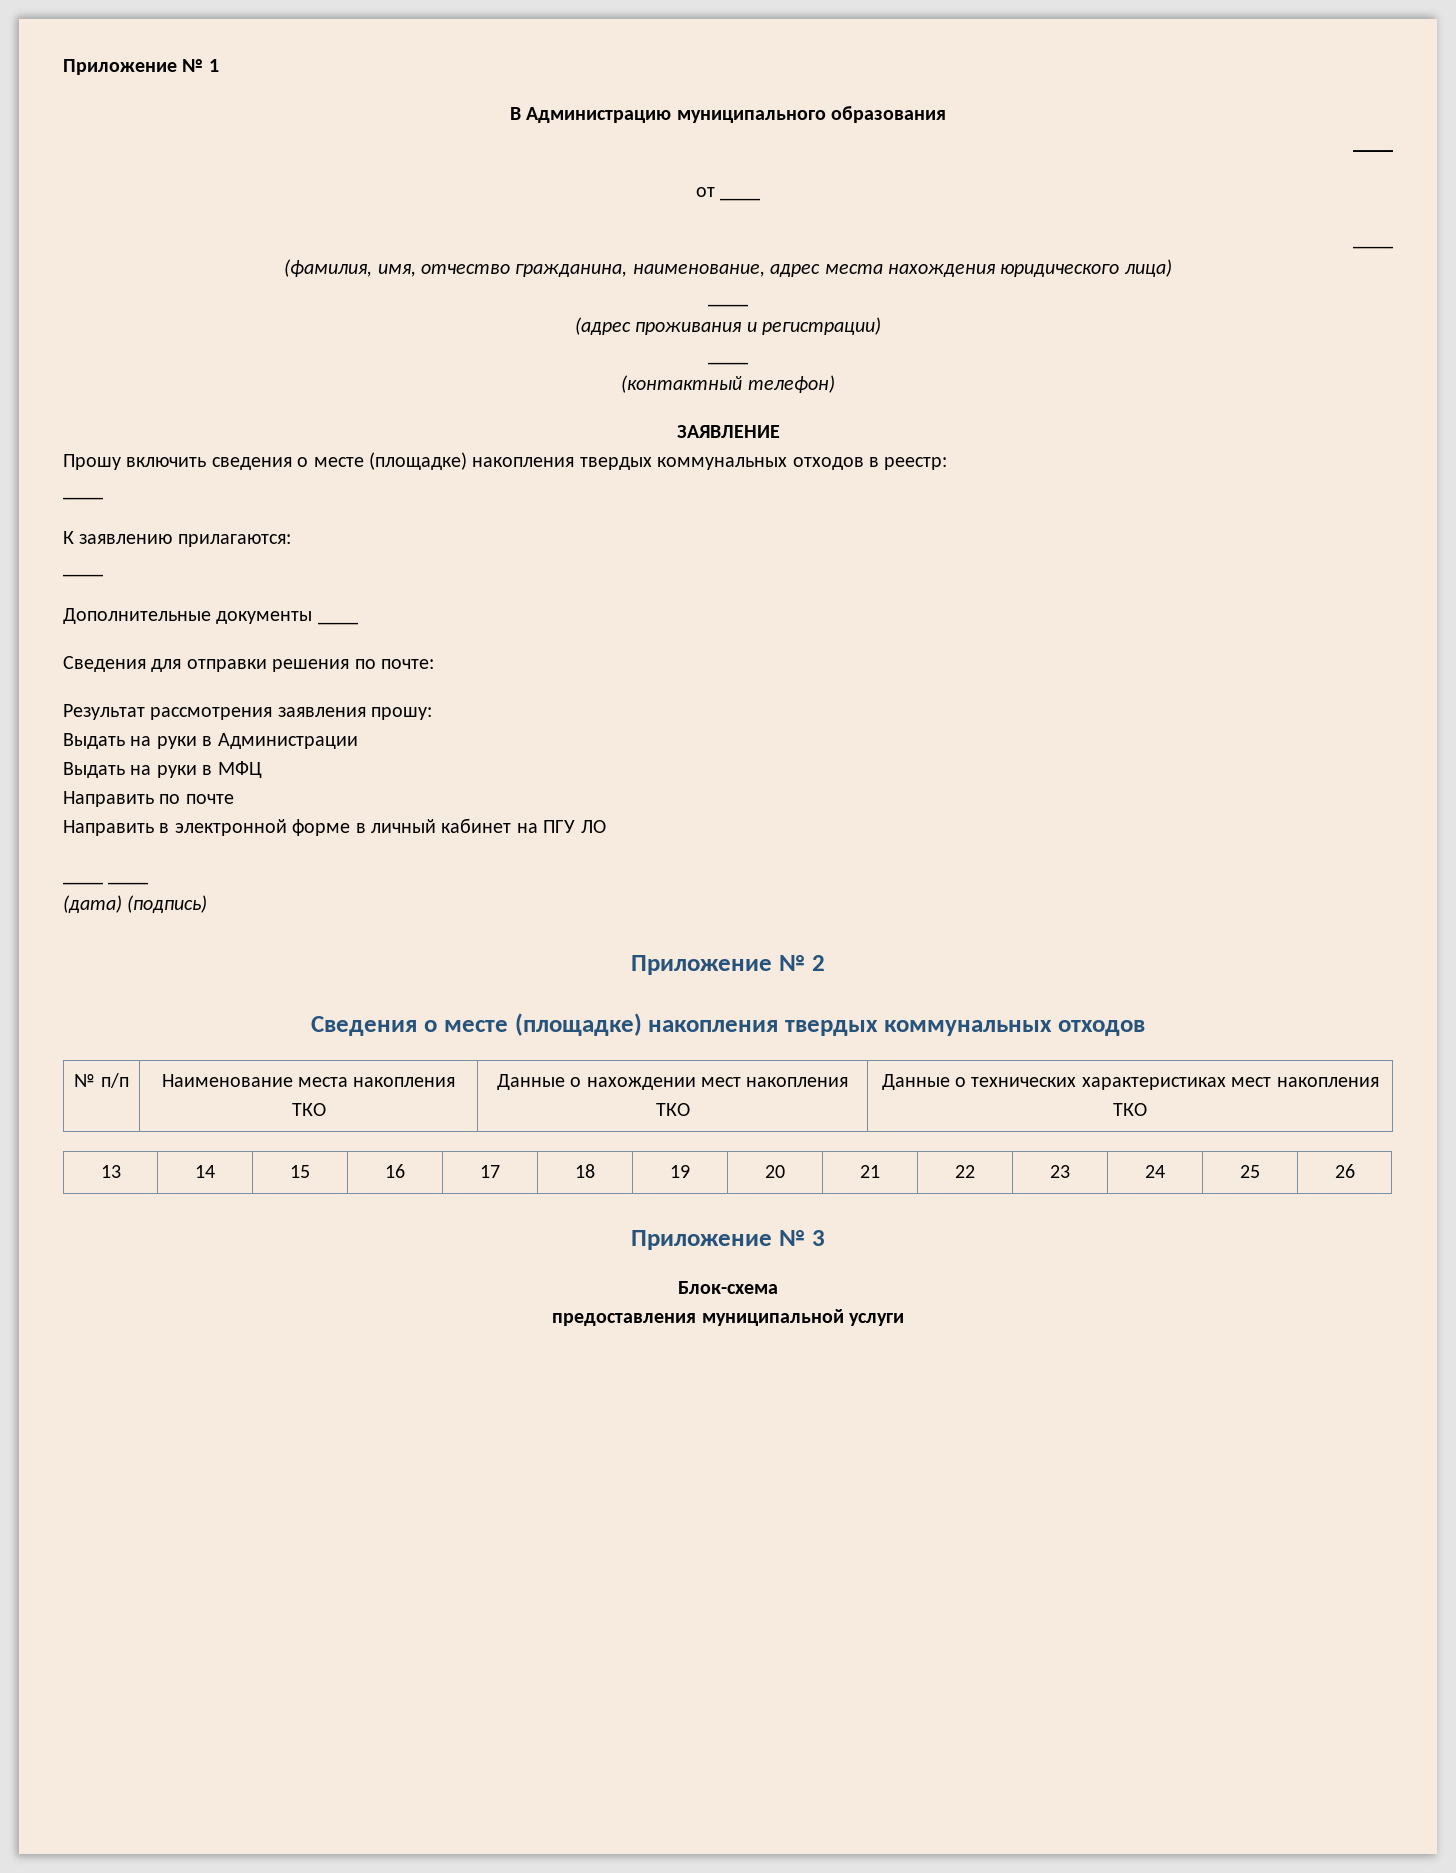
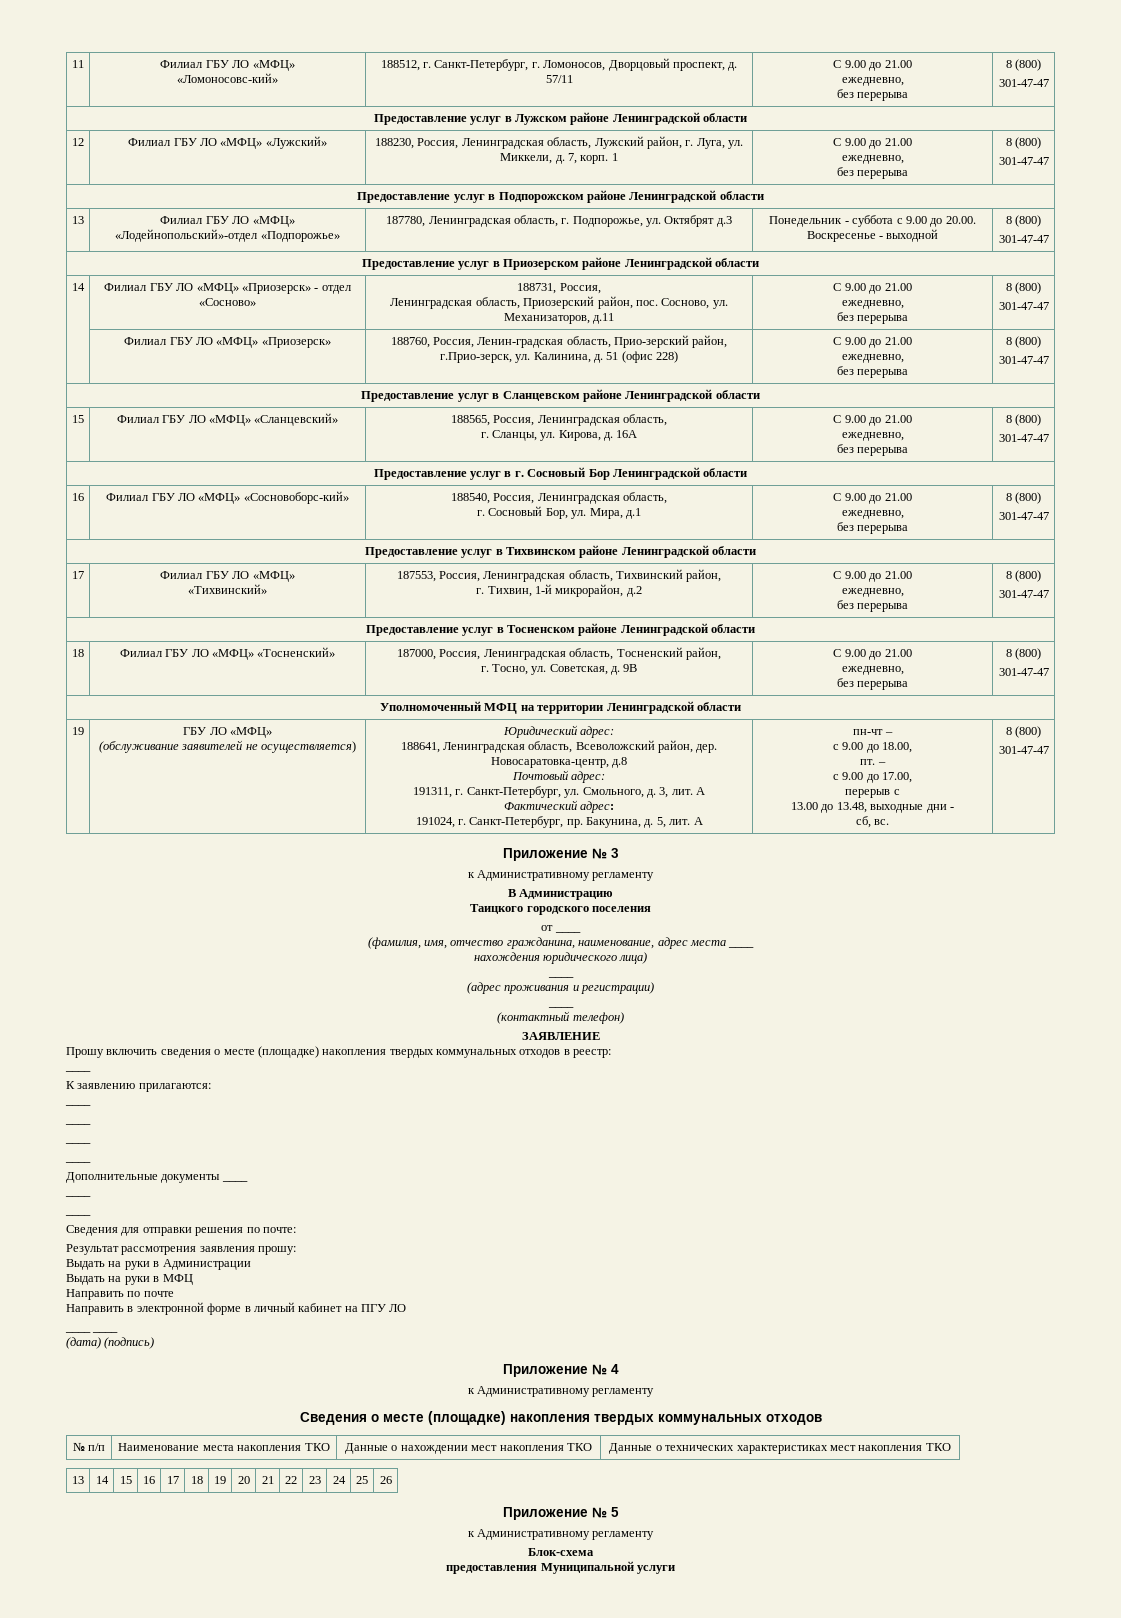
[63,59,219,75] Приложение № 1 -> [72,60,84,68] [160,60,295,71] [177,73,278,83] [380,58,738,71] [545,75,573,83] [833,60,912,71] [841,77,904,86] [836,89,909,101] [1005,59,1042,71] [998,79,1049,87] [373,112,748,125] [72,138,84,146] [128,136,327,149] [375,136,743,149] [500,153,618,164] [833,138,912,149] [841,155,904,164] [836,167,909,179] [1005,137,1042,149] [998,157,1049,165] [357,190,764,203] [72,216,84,224] [160,216,295,227] [115,229,340,242] [386,215,732,227] [769,215,976,227] [806,229,939,242] [1005,215,1042,227] [998,235,1049,243] [361,257,760,270] [72,283,85,291] [104,283,351,294] [199,298,256,306] [517,283,601,294] [390,296,728,309] [503,313,615,324] [833,283,912,294] [841,300,904,309] [836,312,909,324] [1005,282,1042,294] [998,302,1049,310] [124,337,331,348] [390,335,728,348] [439,351,679,363] [833,337,912,348] [841,354,904,363] [836,366,909,378] [1005,336,1042,348] [998,356,1049,364] [361,389,760,402] [72,415,84,423] [116,413,339,426] [450,414,668,426] [480,430,638,441] [833,415,912,426] [841,432,904,441] [836,444,909,456] [1005,414,1042,426] [998,434,1049,442] [373,467,748,480] [72,493,84,501] [106,491,349,504] [450,492,668,504] [477,506,641,519] [833,493,912,504] [841,510,904,519] [836,522,909,534] [1005,492,1042,504] [998,512,1049,520] [364,545,757,558] [72,571,84,579] [160,571,295,582] [188,584,267,594] [396,569,722,582] [476,584,642,597] [833,571,912,582] [841,588,904,597] [836,600,909,612] [1005,570,1042,582] [998,590,1049,598] [365,623,756,636] [72,649,84,657] [119,647,336,660] [397,647,721,660] [480,664,638,675] [833,649,912,660] [841,666,904,675] [836,678,909,690] [1005,648,1042,660] [998,668,1049,676] [380,701,741,714] [72,727,84,735] [183,727,272,738] [98,740,357,753] [502,725,615,738] [400,740,718,753] [490,757,628,768] [511,770,606,783] [413,786,705,798] [503,800,615,813] [415,816,703,828] [853,729,893,735] [832,742,913,753] [860,759,886,765] [832,772,913,783] [845,789,900,798] [791,802,954,813] [855,816,890,828] [1005,726,1042,738] [998,746,1049,754] [502,848,619,861] [467,870,655,881] 11 | Филиал ГБУ ЛО «МФЦ» // «Ломоносовс-кий» | 188512, г. Санкт-Петербург, г. Ломоносов, Дворцовый проспект, д. 57/11 | С 9.00 до 21.00 // ежедневно, // без перерыва | 8 (800) // 301-47-47 // Предоставление услуг в Лужском районе Ленинградской области // 12 | Филиал ГБУ ЛО «МФЦ» «Лужский» | 188230, Россия, Ленинградская область, Лужский район, г. Луга, ул. Миккели, д. 7, корп. 1 | С 9.00 до 21.00 // ежедневно, // без перерыва | 8 (800) // 301-47-47 // Предоставление услуг в Подпорожском районе Ленинградской области // 13 | Филиал ГБУ ЛО «МФЦ» «Лодейнопольский»-отдел «Подпорожье» | 187780, Ленинградская область, г. Подпорожье, ул. Октябрят д.3 | Понедельник - суббота с 9.00 до 20.00. Воскресенье - выходной | 8 (800) // 301-47-47 // Предоставление услуг в Приозерском районе Ленинградской области // 14 | Филиал ГБУ ЛО «МФЦ» «Приозерск» - отдел «Сосново» | 188731, Россия, // Ленинградская область, Приозерский район, пос. Сосново, ул. Механизаторов, д.11 | С 9.00 до 21.00 // ежедневно, // без перерыва | 8 (800) // 301-47-47 // | Филиал ГБУ ЛО «МФЦ» «Приозерск» | 188760, Россия, Ленин-градская область, Прио-зерский район, г.Прио-зерск, ул. Калинина, д. 51 (офис 228) | С 9.00 до 21.00 // ежедневно, // без перерыва | 8 (800) // 301-47-47 // Предоставление услуг в Сланцевском районе Ленинградской области // 15 | Филиал ГБУ ЛО «МФЦ» «Сланцевский» | 188565, Россия, Ленинградская область, // г. Сланцы, ул. Кирова, д. 16А | С 9.00 до 21.00 // ежедневно, // без перерыва | 8 (800) // 301-47-47 // Предоставление услуг в г. Сосновый Бор Ленинградской области // 16 | Филиал ГБУ ЛО «МФЦ» «Сосновоборс-кий» | 188540, Россия, Ленинградская область, // г. Сосновый Бор, ул. Мира, д.1 | С 9.00 до 21.00 // ежедневно, // без перерыва | 8 (800) // 301-47-47 // Предоставление услуг в Тихвинском районе Ленинградской области // 17 | Филиал ГБУ ЛО «МФЦ» // «Тихвинский» | 187553, Россия, Ленинградская область, Тихвинский район, // г. Тихвин, 1-й микрорайон, д.2 | С 9.00 до 21.00 // ежедневно, // без перерыва | 8 (800) // 301-47-47 // Предоставление услуг в Тосненском районе Ленинградской области // 18 | Филиал ГБУ ЛО «МФЦ» «Тосненский» | 187000, Россия, Ленинградская область, Тосненский район, // г. Тосно, ул. Советская, д. 9В | С 9.00 до 21.00 // ежедневно, // без перерыва | 8 (800) // 301-47-47 // Уполномоченный МФЦ на территории Ленинградской области // 19 | ГБУ ЛО «МФЦ» // (обслуживание заявителей не осуществляется) | Юридический адрес: // 188641, Ленинградская область, Всеволожский район, дер. Новосаратовка-центр, д.8 // Почтовый адрес: // 191311, г. Санкт-Петербург, ул. Смольного, д. 3, лит. А // Фактический адрес: // 191024, г. Санкт-Петербург, пр. Бакунина, д. 5, лит. А | пн-чт – // с 9.00 до 18.00, // пт. – // с 9.00 до 17.00, // перерыв с // 13.00 до 13.48, выходные дни - // сб, вс. | 8 (800) // 301-47-47 // Приложение № 3 // к Административному регламенту
[676,106,947,123] [1353,149,1393,152] муниципального образования // ____ -> [470,904,651,915] // Таицкого городского поселения
[1353,245,1393,249] // ____ -> (581, 932) none
(883, 269) none -> [728,946,755,948] ____ //
(103, 575) none -> [65,1123,91,1125] [65,1142,91,1144] [65,1161,91,1163] // ____ // ____ // ____
(358, 623) none -> [65,1195,91,1197] [65,1214,91,1216] // ____ // ____
[811,955,825,971] 2 -> [610,1364,619,1374] [467,1386,655,1397] 4 // к Административному регламенту
[811,1230,825,1246] 3 -> [610,1507,619,1517] [467,1529,655,1540] 5 // к Административному регламенту
[701,1309,844,1326] муниципальной -> [540,1561,634,1574] Муниципальной

